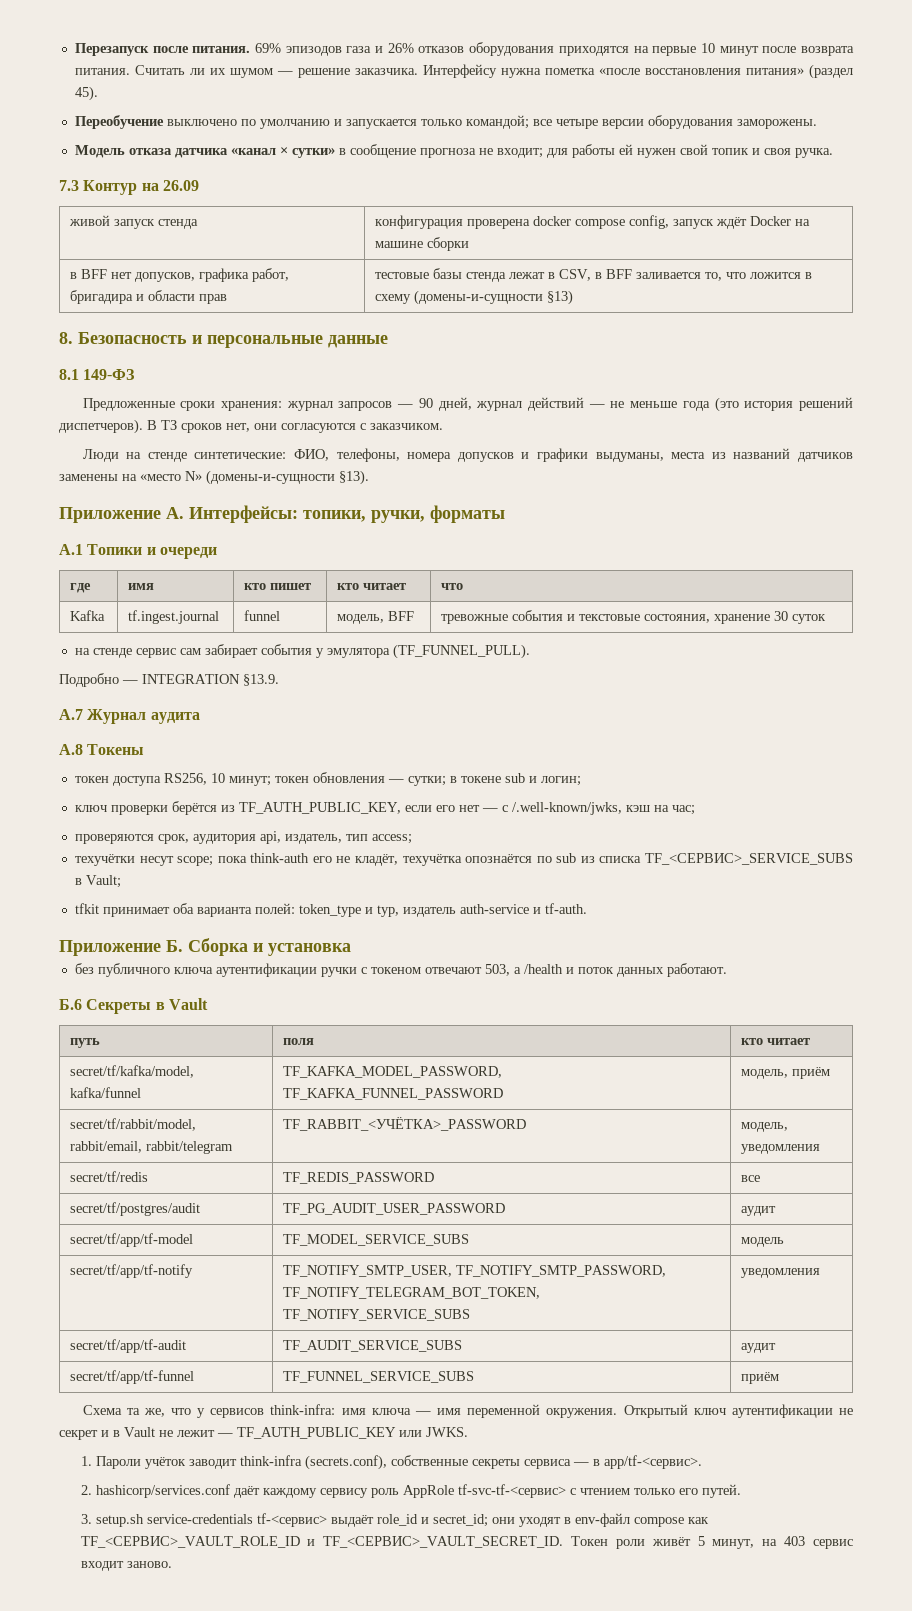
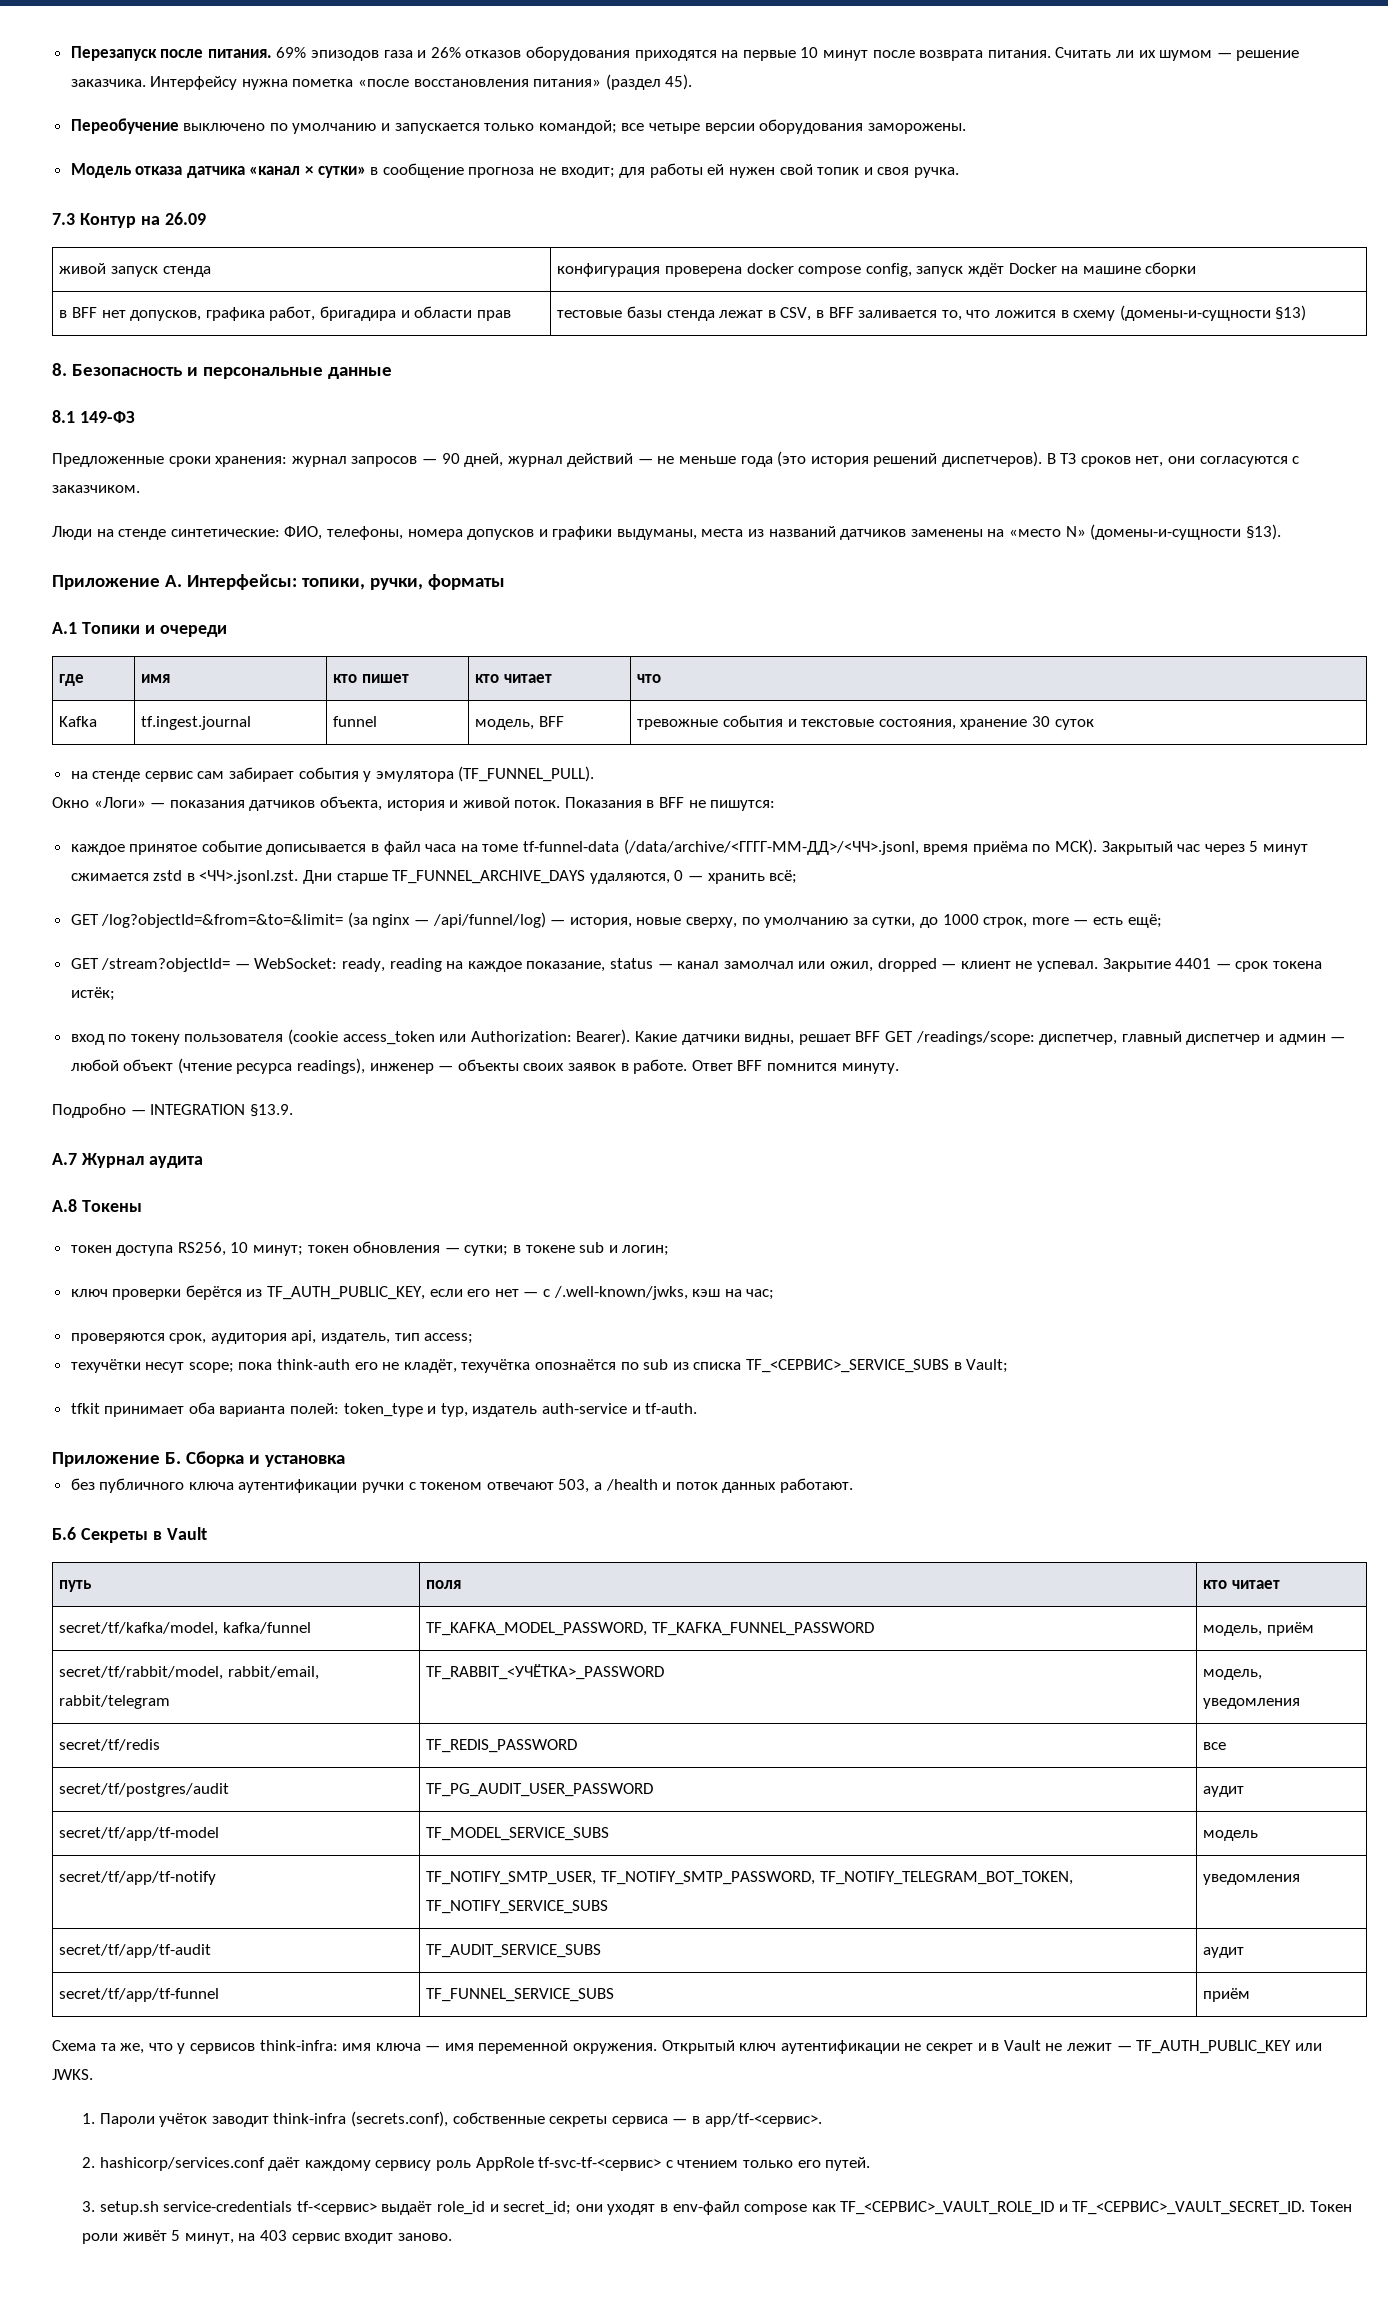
(530, 651) none -> [52,796,776,811] [70,839,1308,855] [70,870,798,884] [70,912,1162,928] [70,958,1322,972] [70,987,115,1001] [70,1029,1346,1045] [70,1058,899,1074] // Окно «Логи» — показания датчиков объекта, история и живой поток. Показания в BFF не пишутся: // каждое принятое событие дописывается в файл часа на томе tf-funnel-data (/data/archive/<ГГГГ-ММ-ДД>/<ЧЧ>.jsonl, время приёма по МСК). Закрытый час через 5 минут сжимается zstd в <ЧЧ>.jsonl.zst. Дни старше TF_FUNNEL_ARCHIVE_DAYS удаляются, 0 — хранить всё; // GET /log?objectId=&from=&to=&limit= (за nginx — /api/funnel/log) — история, новые сверху, по умолчанию за сутки, до 1000 строк, more — есть ещё; // GET /stream?objectId= — WebSocket: ready, reading на каждое показание, status — канал замолчал или ожил, dropped — клиент не успевал. Закрытие 4401 — срок токена истёк; // вход по токену пользователя (cookie access_token или Authorization: Bearer). Какие датчики видны, решает BFF GET /readings/scope: диспетчер, главный диспетчер и админ — любой объект (чтение ресурса readings), инженер — объекты своих заявок в работе. Ответ BFF помнится минуту.

